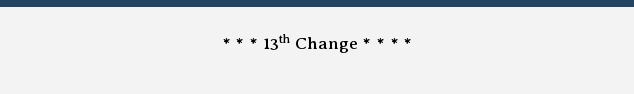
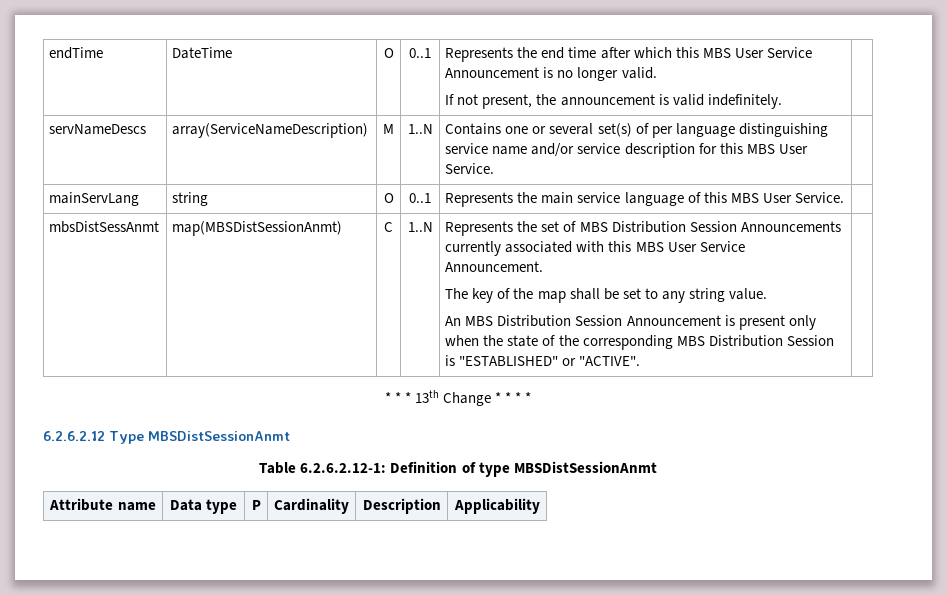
(221, 43) none -> [49,47,104,59] [172,47,233,59] [383,48,394,58] [409,48,431,58] [445,47,812,62] [445,67,657,81] [445,94,782,109] [49,124,147,135] [172,123,369,138] [383,124,394,134] [407,124,433,134] [445,123,828,138] [445,143,808,158] [445,163,495,174] [49,192,140,206] [172,192,209,206] [383,193,394,203] [409,193,431,203] [445,192,844,207] [49,221,160,233] [172,221,343,236] [384,222,393,232] [407,222,433,232] [445,221,841,236] [445,241,745,256] [445,261,544,272] [445,288,767,303] [445,315,816,330] [445,335,834,350] [445,355,641,366] endTime | DateTime | O | 0..1 | Represents the end time after which this MBS User Service Announcement is no longer valid. // If not present, the announcement is valid indefinitely. | // servNameDescs | array(ServiceNameDescription) | M | 1..N | Contains one or several set(s) of per language distinguishing service name and/or service description for this MBS User Service. | // mainServLang | string | O | 0..1 | Represents the main service language of this MBS User Service. | // mbsDistSessAnmt | map(MBSDistSessionAnmt) | C | 1..N | Represents the set of MBS Distribution Session Announcements currently associated with this MBS User Service Announcement. // The key of the map shall be set to any string value. // An MBS Distribution Session Announcement is present only when the state of the corresponding MBS Distribution Session is "ESTABLISHED" or "ACTIVE". | //
(413, 43) none -> [43,431,290,444] [259,461,657,477] [49,498,156,511] [169,499,238,514] [251,500,261,510] [274,498,349,514] [362,498,441,514] [453,498,540,514] // 6.2.6.2.12 Type MBSDistSessionAnmt // Table 6.2.6.2.12-1: Definition of type MBSDistSessionAnmt // Attribute name | Data type | P | Cardinality | Description | Applicability

